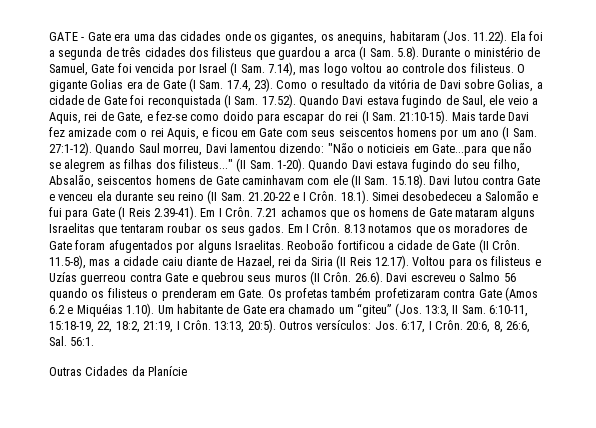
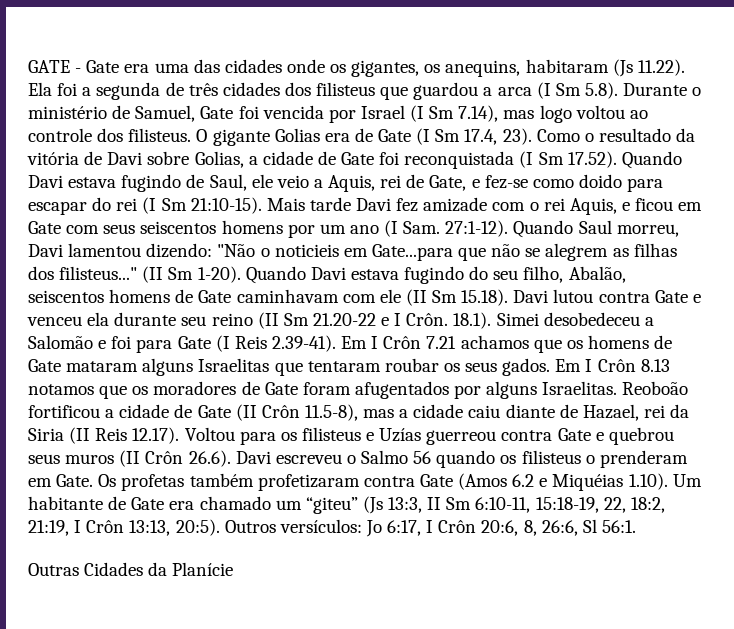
[442,30,470,44] (Jos. -> [612,59,633,77] (Js
[369,48,394,57] Sam. -> [555,83,581,96] Sm
[240,64,265,73] Sam. -> [429,106,455,119] Sm
[199,80,224,89] Sam. -> [435,129,461,142] Sm
[234,96,259,105] Sam. -> [538,152,564,165] Sm
[371,112,396,121] Sam. -> [161,198,187,211] Sm
[249,160,274,169] Sam. -> [168,267,194,280] Sm
[49,175,94,188] Absalão, -> [568,266,626,283] Abalão,
[364,176,389,185] Sam. -> [432,290,458,303] Sm
[220,192,245,201] Sam. -> [283,313,309,326] Sm
[49,207,62,217] fui -> [111,336,132,349] foi
[225,207,253,217] Crôn. -> [383,336,422,349] Crôn
[312,223,341,233] Crôn. -> [597,359,636,372] Crôn
[491,240,520,250] Crôn. -> [261,405,300,418] Crôn
[323,272,352,282] Crôn. -> [145,451,184,464] Crôn
[394,303,422,317] (Jos. -> [362,496,383,514] (Js
[461,305,486,314] Sam. -> [446,497,472,510] Sm
[182,320,211,330] Crôn. -> [86,520,125,533] Crôn
[374,321,398,330] Jos. -> [365,520,382,537] Jo
[434,320,463,330] Crôn. -> [438,520,477,533] Crôn
[49,336,67,346] Sal. -> [582,519,597,533] Sl

